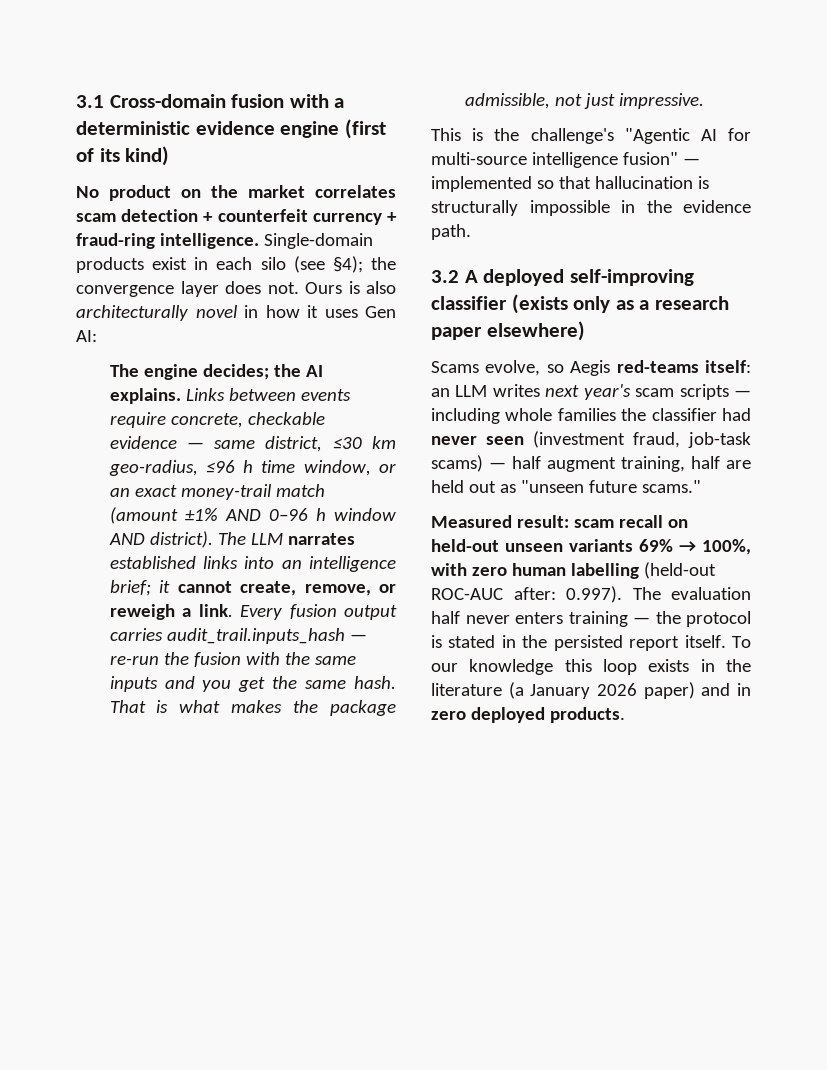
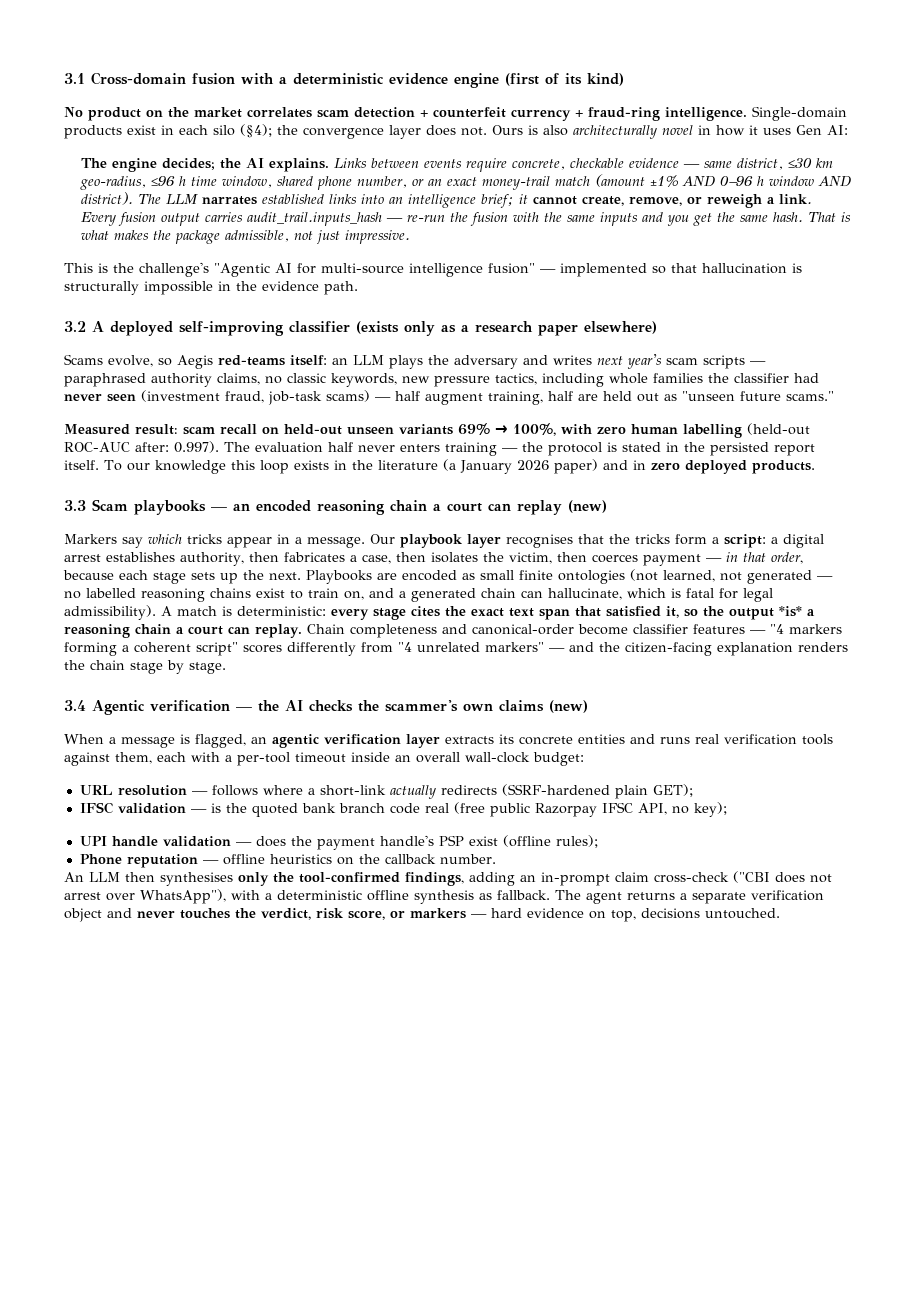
[293,256,363,273] (see §4); -> [240,124,272,138] (§4);
(371, 468) none -> [276,176,407,190] shared phone number,
(488, 391) none -> [389,355,548,369] plays the adversary and
(751, 393) none -> [64,373,537,387] paraphrased authority claims, no classic keywords, new pressure tactics,
(625, 715) none -> [64,499,607,515] [64,534,824,548] [64,552,803,566] [63,569,833,584] [64,588,773,602] [64,605,815,620] [64,624,842,638] [64,642,848,656] [64,660,226,674] [64,700,588,715] [64,734,833,748] [64,752,584,766] [79,784,693,799] [79,802,727,817] [79,835,598,850] [79,854,496,868] [64,871,832,886] [64,889,824,904] [64,908,780,922] // 3.3 Scam playbooks — an encoded reasoning chain a court can replay (new) // Markers say which tricks appear in a message. Our playbook layer recognises that the tricks form a script: a digital arrest establishes authority, then fabricates a case, then isolates the victim, then coerces payment — in that order, because each stage sets up the next. Playbooks are encoded as small finite ontologies (not learned, not generated — no labelled reasoning chains exist to train on, and a generated chain can hallucinate, which is fatal for legal admissibility). A match is deterministic: every stage cites the exact text span that satisfied it, so the output *is* a reasoning chain a court can replay. Chain completeness and canonical-order become classifier features — "4 markers forming a coherent script" scores differently from "4 unrelated markers" — and the citizen-facing explanation renders the chain stage by stage. // 3.4 Agentic verification — the AI checks the scammer's own claims (new) // When a message is flagged, an agentic verification layer extracts its concrete entities and runs real verification tools against them, each with a per-tool timeout inside an overall wall-clock budget: // URL resolution — follows where a short-link actually redirects (SSRF-hardened plain GET); // IFSC validation — is the quoted bank branch code real (free public Razorpay IFSC API, no key); // UPI handle validation — does the payment handle's PSP exist (offline rules); // Phone reputation — offline heuristics on the callback number. // An LLM then synthesises only the tool-confirmed findings, adding an in-prompt claim cross-check ("CBI does not arrest over WhatsApp"), with a deterministic offline synthesis as fallback. The agent returns a separate verification object and never touches the verdict, risk score, or markers — hard evidence on top, decisions untouched.

